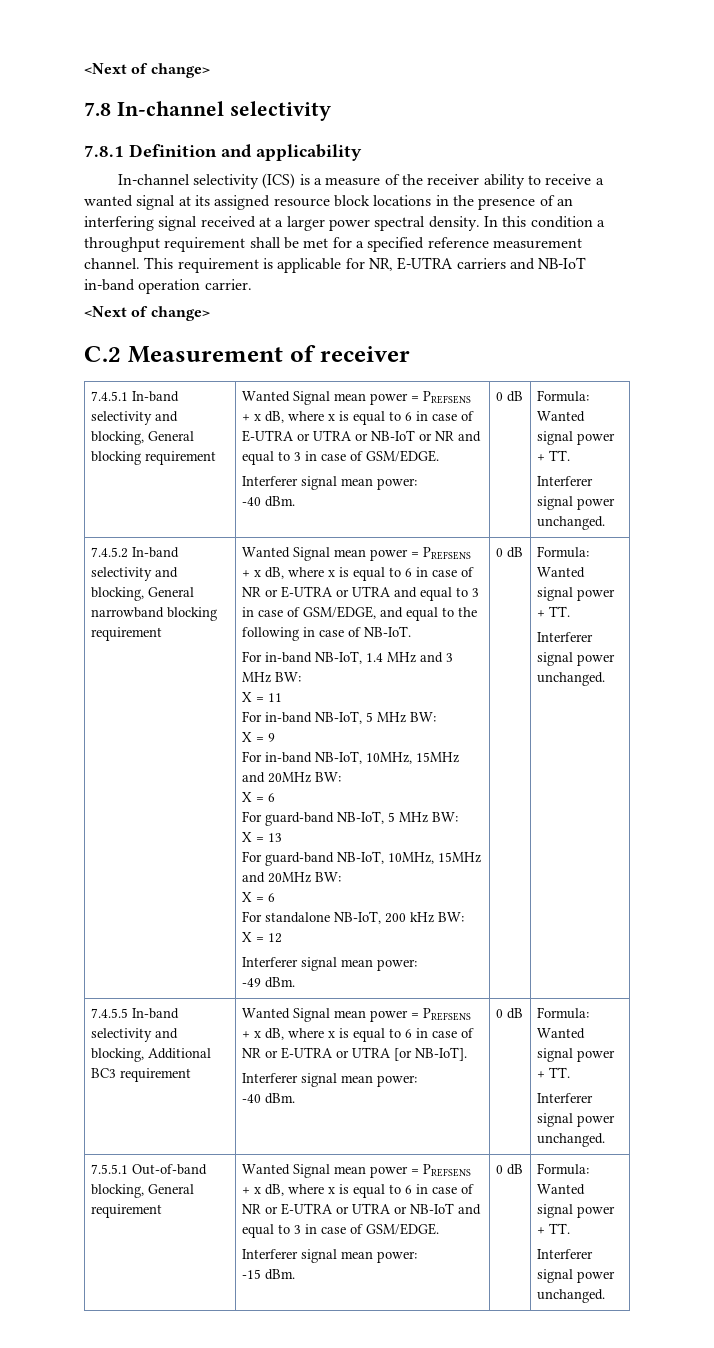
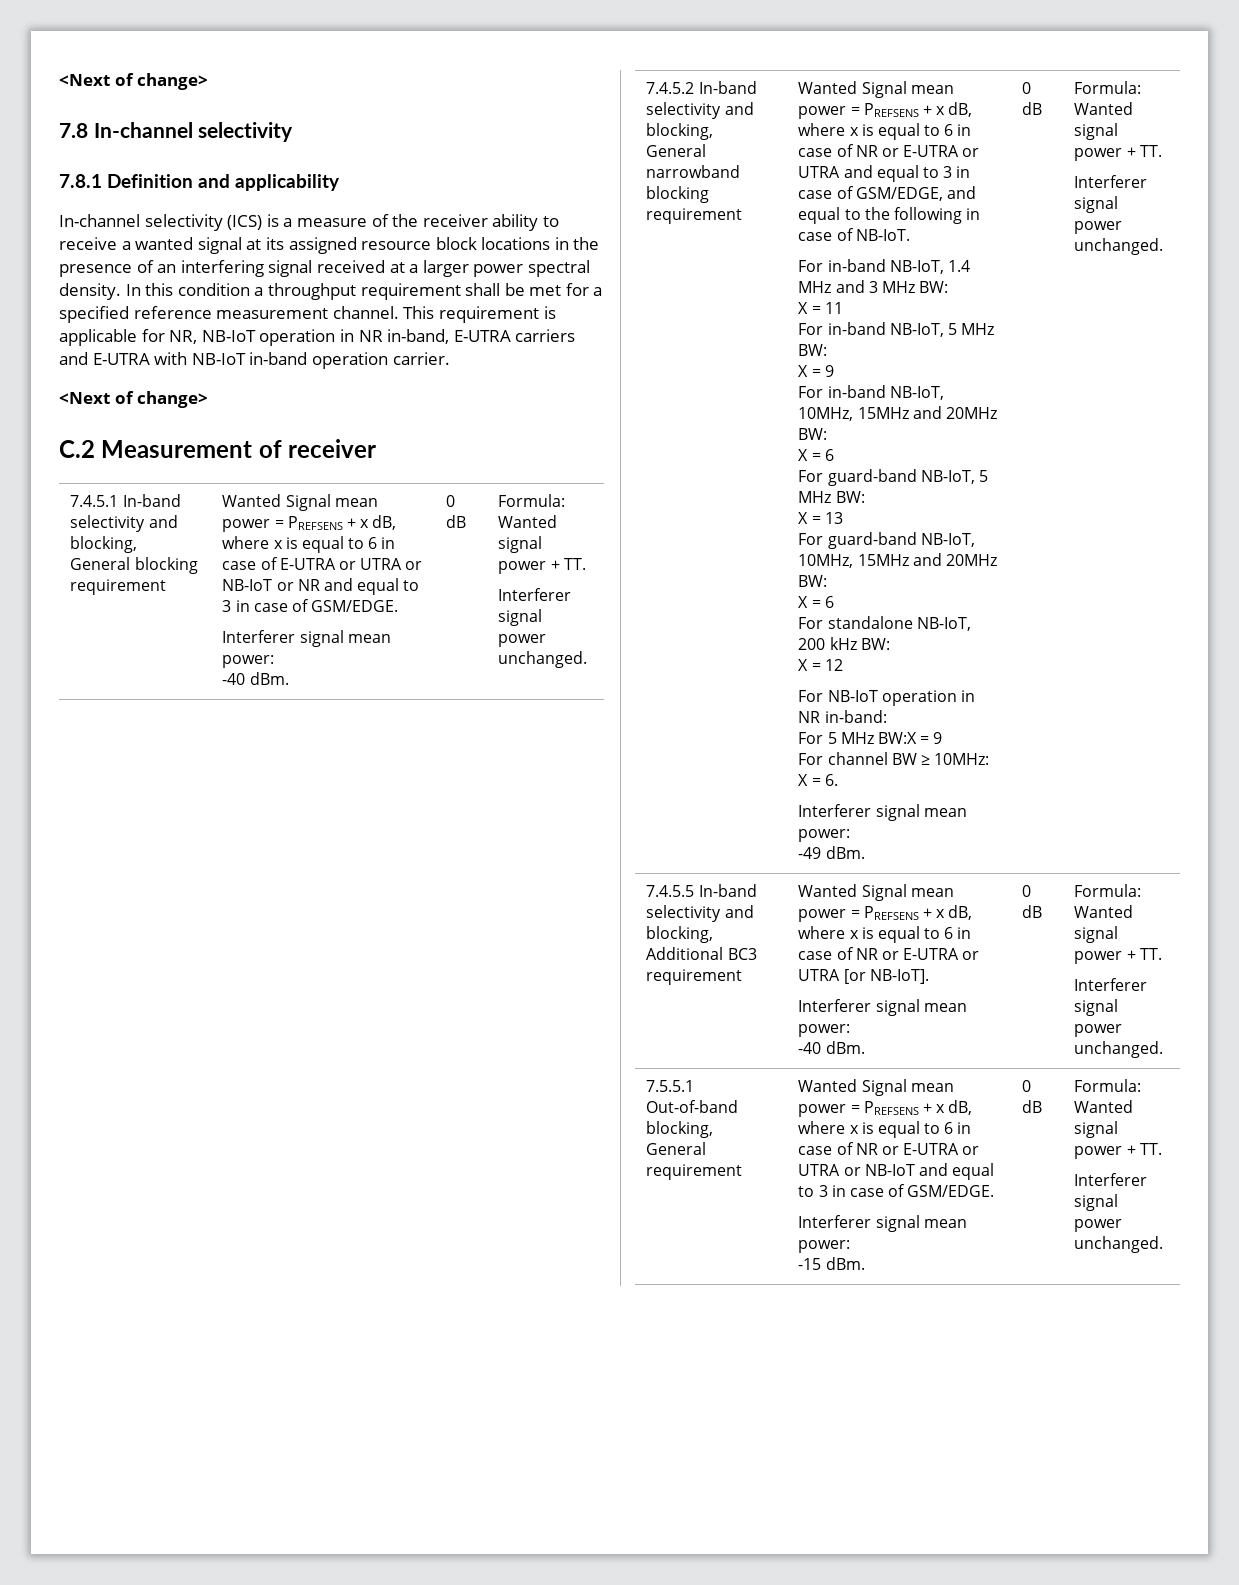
(393, 264) none -> [201,329,450,346] NB-IoT operation in NR in-band,
(535, 264) none -> [92,352,188,365] E-UTRA with
(283, 938) none -> [798,690,975,706] [798,710,887,723] [798,732,943,744] [798,752,990,765] [798,774,838,786] // For NB-IoT operation in NR in-band: // For 5 MHz BW:X = 9 // For channel BW ≥ 10MHz: X = 6.

